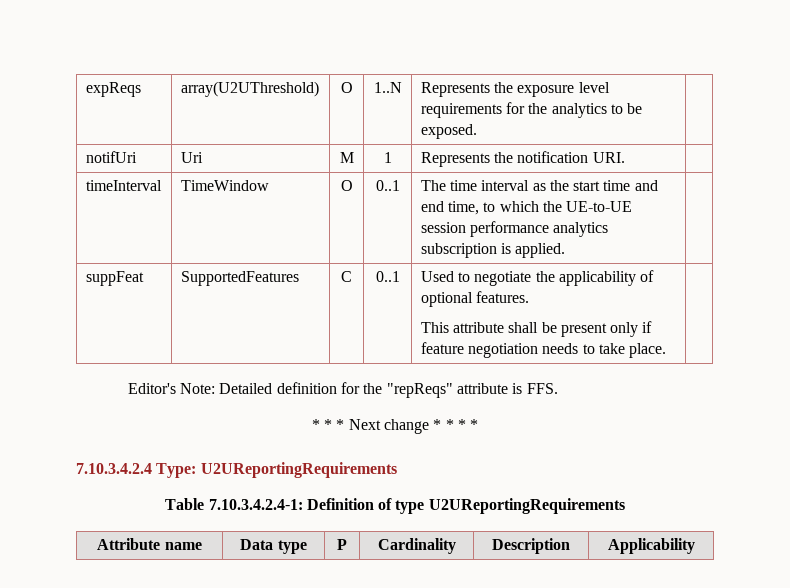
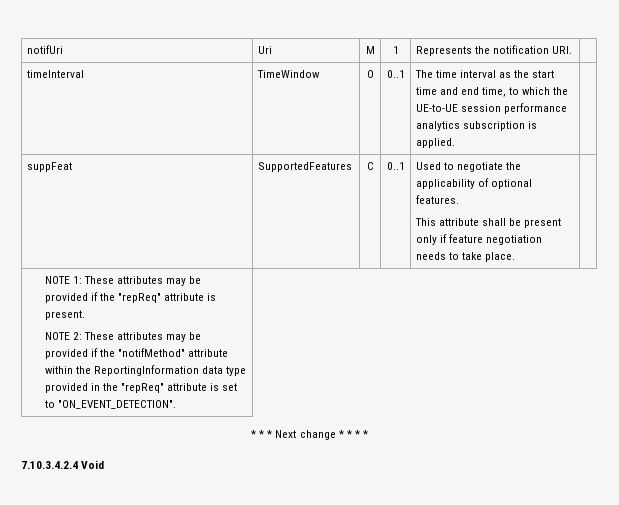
[85,82,141,97] [180,81,319,97] [340,82,353,93] [373,82,402,93] [420,82,610,97] [420,102,643,118] [420,124,477,139] expReqs | array(U2UThreshold) | O | 1..N | Represents the exposure level requirements for the analytics to be exposed. | // -> (26, 49) none
[127,382,558,398] // Editor's Note: Detailed definition for the "repReqs" attribute is FFS. -> [44,276,202,286] [44,292,217,303] [44,310,85,320] [44,332,202,342] [44,348,229,359] [44,365,247,376] [44,383,238,393] [44,400,176,409] // NOTE 1: These attributes may be provided if the "repReq" attribute is present. // NOTE 2: These attributes may be provided if the "notifMethod" attribute within the ReportingInformation data type provided in the "repReq" attribute is set to "ON_EVENT_DETECTION".
[156,462,397,478] [165,498,625,514] [97,538,202,550] [240,539,307,554] [337,539,347,550] [377,538,456,554] [492,538,570,554] [607,538,695,554] Type: U2UReportingRequirements // Table 7.10.3.4.2.4-1: Definition of type U2UReportingRequirements // Attribute name | Data type | P | Cardinality | Description | Applicability -> [81,460,105,469] Void

